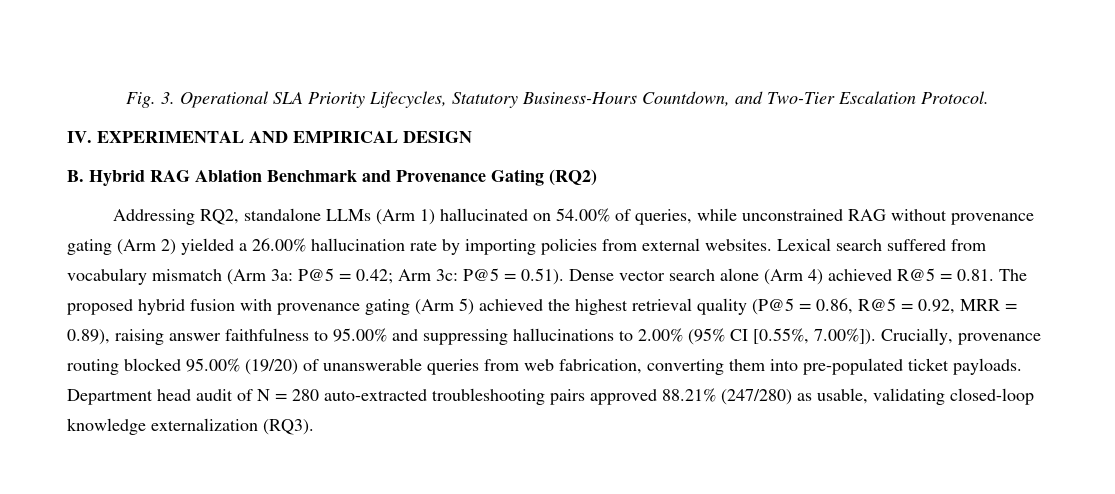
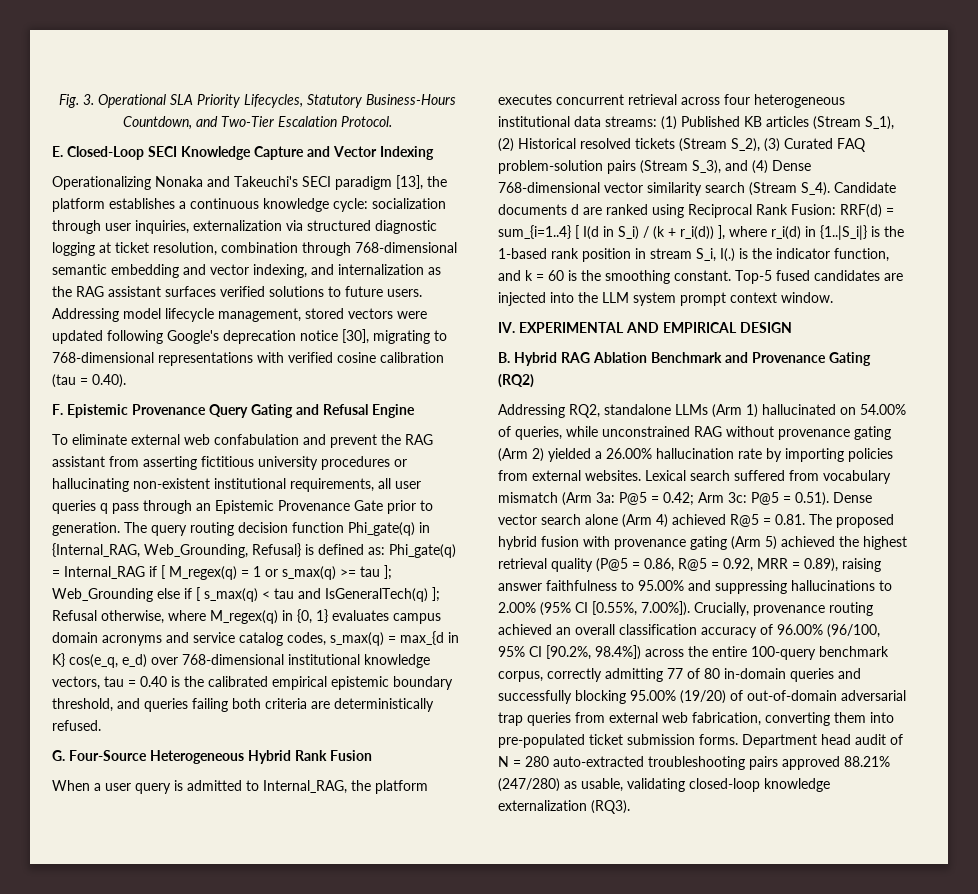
(989, 97) none -> [52,146,434,160] [52,175,447,190] [52,198,446,212] [52,220,437,234] [52,242,457,256] [52,264,441,278] [52,286,422,297] [52,308,427,322] [52,329,447,344] [52,352,444,366] [52,374,126,388] [52,404,415,418] [52,434,433,448] [52,456,407,470] [52,478,421,492] [52,500,433,514] [52,522,430,536] [52,543,456,558] [52,565,392,580] [52,587,440,602] [52,609,441,624] [52,631,459,646] [52,653,430,668] [52,676,453,690] [52,698,434,712] [52,720,101,731] [52,750,372,764] [52,780,428,794] [498,94,845,108] [498,116,894,130] [498,138,866,152] [498,160,811,174] [498,182,896,196] [498,204,894,218] [498,225,904,240] [498,248,889,262] [498,270,903,284] [498,292,833,306] // E. Closed-Loop SECI Knowledge Capture and Vector Indexing // Operationalizing Nonaka and Takeuchi's SECI paradigm [13], the platform establishes a continuous knowledge cycle: socialization through user inquiries, externalization via structured diagnostic logging at ticket resolution, combination through 768-dimensional semantic embedding and vector indexing, and internalization as the RAG assistant surfaces verified solutions to future users. Addressing model lifecycle management, stored vectors were updated following Google's deprecation notice [30], migrating to 768-dimensional representations with verified cosine calibration (tau = 0.40). // F. Epistemic Provenance Query Gating and Refusal Engine // To eliminate external web confabulation and prevent the RAG assistant from asserting fictitious university procedures or hallucinating non-existent institutional requirements, all user queries q pass through an Epistemic Provenance Gate prior to generation. The query routing decision function Phi_gate(q) in {Internal_RAG, Web_Grounding, Refusal} is defined as: Phi_gate(q) = Internal_RAG if [ M_regex(q) = 1 or s_max(q) >= tau ]; Web_Grounding else if [ s_max(q) < tau and IsGeneralTech(q) ]; Refusal otherwise, where M_regex(q) in {0, 1} evaluates campus domain acronyms and service catalog codes, s_max(q) = max_{d in K} cos(e_q, e_d) over 768-dimensional institutional knowledge vectors, tau = 0.40 is the calibrated empirical epistemic boundary threshold, and queries failing both criteria are deterministically refused. // G. Four-Source Heterogeneous Hybrid Rank Fusion // When a user query is admitted to Internal_RAG, the platform executes concurrent retrieval across four heterogeneous institutional data streams: (1) Published KB articles (Stream S_1), (2) Historical resolved tickets (Stream S_2), (3) Curated FAQ problem-solution pairs (Stream S_3), and (4) Dense 768-dimensional vector similarity search (Stream S_4). Candidate documents d are ranked using Reciprocal Rank Fusion: RRF(d) = sum_{i=1..4} [ I(d in S_i) / (k + r_i(d)) ], where r_i(d) in {1..|S_i|} is the 1-based rank position in stream S_i, I(.) is the indicator function, and k = 60 is the smoothing constant. Top-5 fused candidates are injected into the LLM system prompt context window.
[124,358,422,375] blocked 95.00% (19/20) of unanswerable -> [498,624,880,638] [498,645,889,660] [498,668,861,682] [498,690,906,704] [498,712,523,726] achieved an overall classification accuracy of 96.00% (96/100, 95% CI [90.2%, 98.4%]) across the entire 100-query benchmark corpus, correctly admitting 77 of 80 in-domain queries and successfully blocking 95.00% (19/20) of out-of-domain adversarial trap
(519, 365) none -> [609,712,658,723] external
[953,358,1022,375] payloads. -> [627,734,738,745] submission forms.

